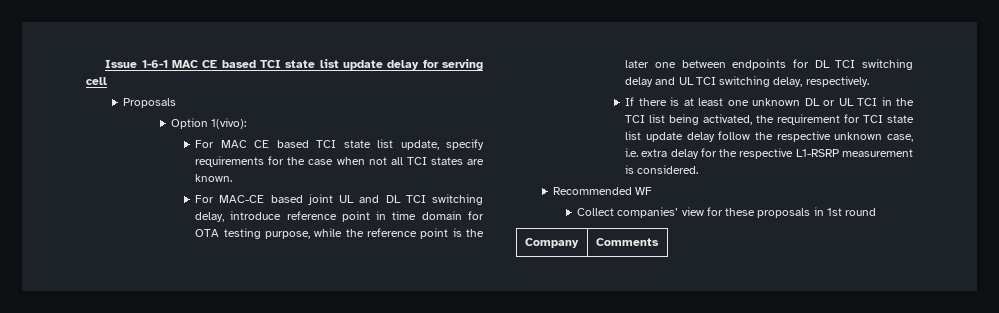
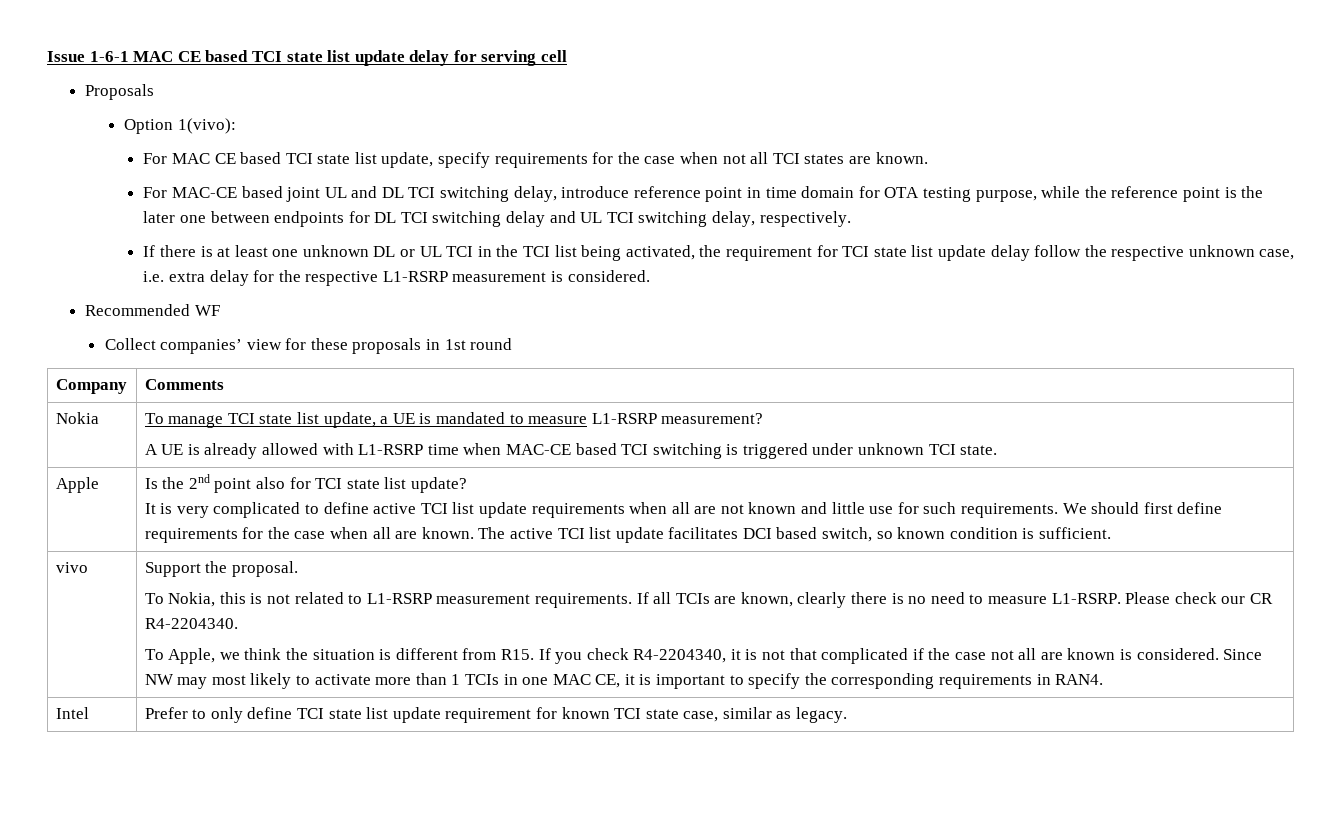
(659, 242) none -> [55,412,99,424] [144,412,764,428] [144,443,998,459] [55,477,99,493] [144,474,467,493] [144,502,1223,518] [144,527,1112,543] [55,562,88,573] [144,561,298,577] [144,592,1273,608] [144,618,238,629] [144,648,1263,664] [144,673,1104,689] [55,707,89,719] [144,707,848,723] // Nokia | To manage TCI state list update, a UE is mandated to measure L1-RSRP measurement? // A UE is already allowed with L1-RSRP time when MAC-CE based TCI switching is triggered under unknown TCI state. // Apple | Is the 2nd point also for TCI state list update? // It is very complicated to define active TCI list update requirements when all are not known and little use for such requirements. We should first define requirements for the case when all are known. The active TCI list update facilitates DCI based switch, so known condition is sufficient. // vivo | Support the proposal. // To Nokia, this is not related to L1-RSRP measurement requirements. If all TCIs are known, clearly there is no need to measure L1-RSRP. Please check our CR R4-2204340. // To Apple, we think the situation is different from R15. If you check R4-2204340, it is not that complicated if the case not all are known is considered. Since NW may most likely to activate more than 1 TCIs in one MAC CE, it is important to specify the corresponding requirements in RAN4. // Intel | Prefer to only define TCI state list update requirement for known TCI state case, similar as legacy.

